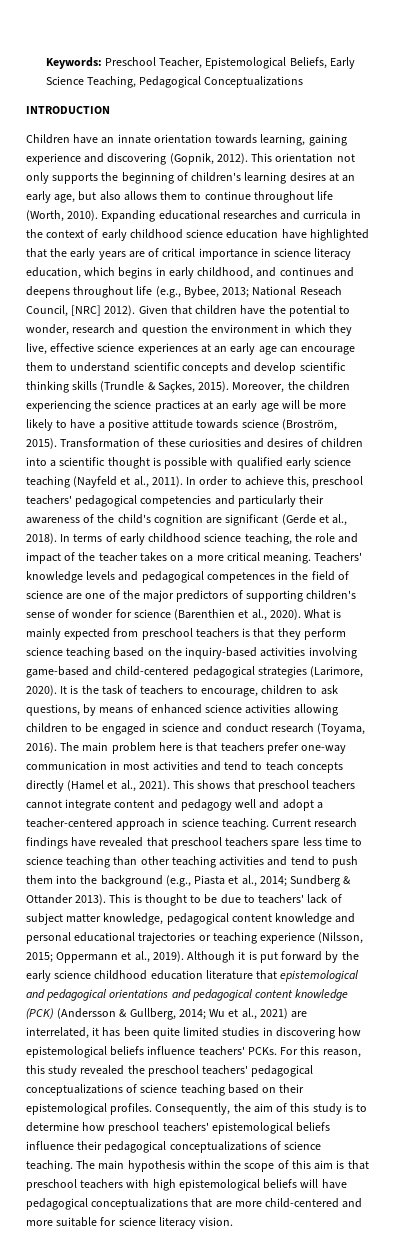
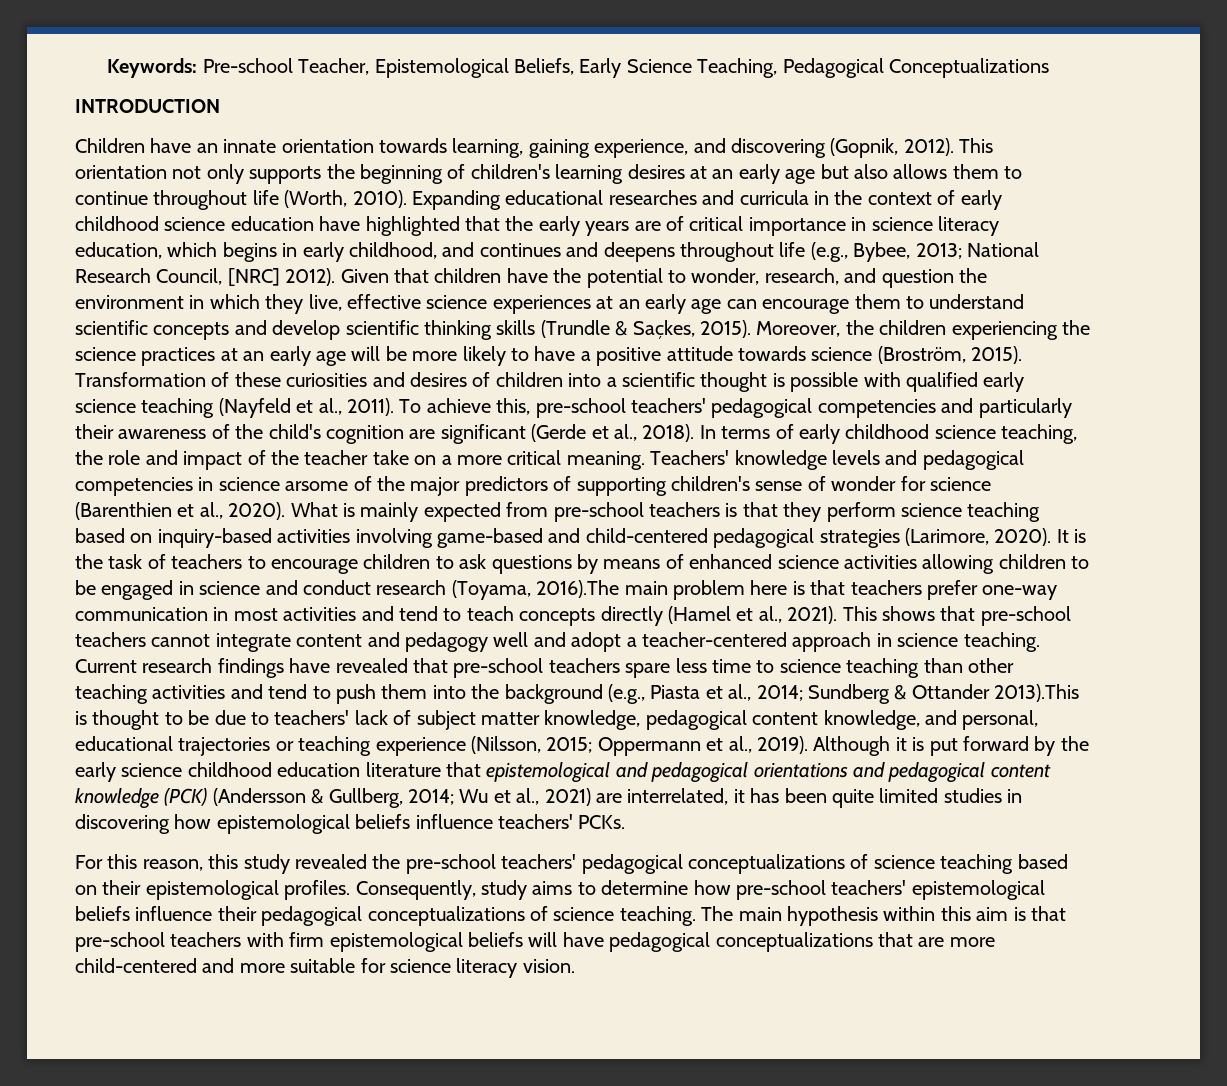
[104,57,156,66] Preschool -> [202,58,293,73] Pre-school
[26,153,81,165] experience -> [594,139,689,158] experience,
[54,194,76,203] age, -> [785,169,816,184] age
[299,286,342,296] Reseach -> [75,268,151,283] Research
[72,324,116,334] research -> [764,268,839,285] research,
[186,476,242,486] In order to -> [399,399,422,413] To
[312,476,364,488] preschool -> [535,398,626,418] pre-school
[139,552,167,562] takes -> [372,450,409,465] take
[206,571,349,583] [26,590,106,600] competences in the field of science are one -> [75,477,349,496] competencies in science arsome
[141,628,193,640] preschool -> [553,502,644,522] pre-school
[164,647,182,656] the -> (153, 538) none
[200,688,258,697] encourage, -> [271,559,358,574] encourage
[26,704,80,716] questions, -> [491,555,572,574] questions
[26,742,80,753] 2016). The -> [536,580,620,598] 2016).The
[257,780,309,792] preschool -> [980,606,1071,626] pre-school
[170,837,222,849] preschool -> [453,658,544,678] pre-school
[75,894,131,905] 2013). This -> [994,684,1080,702] 2013).This
[275,913,356,925] [26,932,71,944] knowledge and personal -> [823,710,1039,730] knowledge, and personal,
(277, 1051) none -> (626, 822) //
[147,1065,199,1077] preschool -> [405,854,496,874] pre-school
[233,1103,353,1115] the aim of this study is -> [481,880,573,900] study aims
[108,1122,160,1134] preschool -> [735,880,826,900] pre-school
[224,1160,289,1172] the scope of -> (936, 913) none
[26,1179,77,1191] preschool -> [75,932,165,952] pre-school
[152,1179,176,1191] high -> [289,932,325,947] firm

